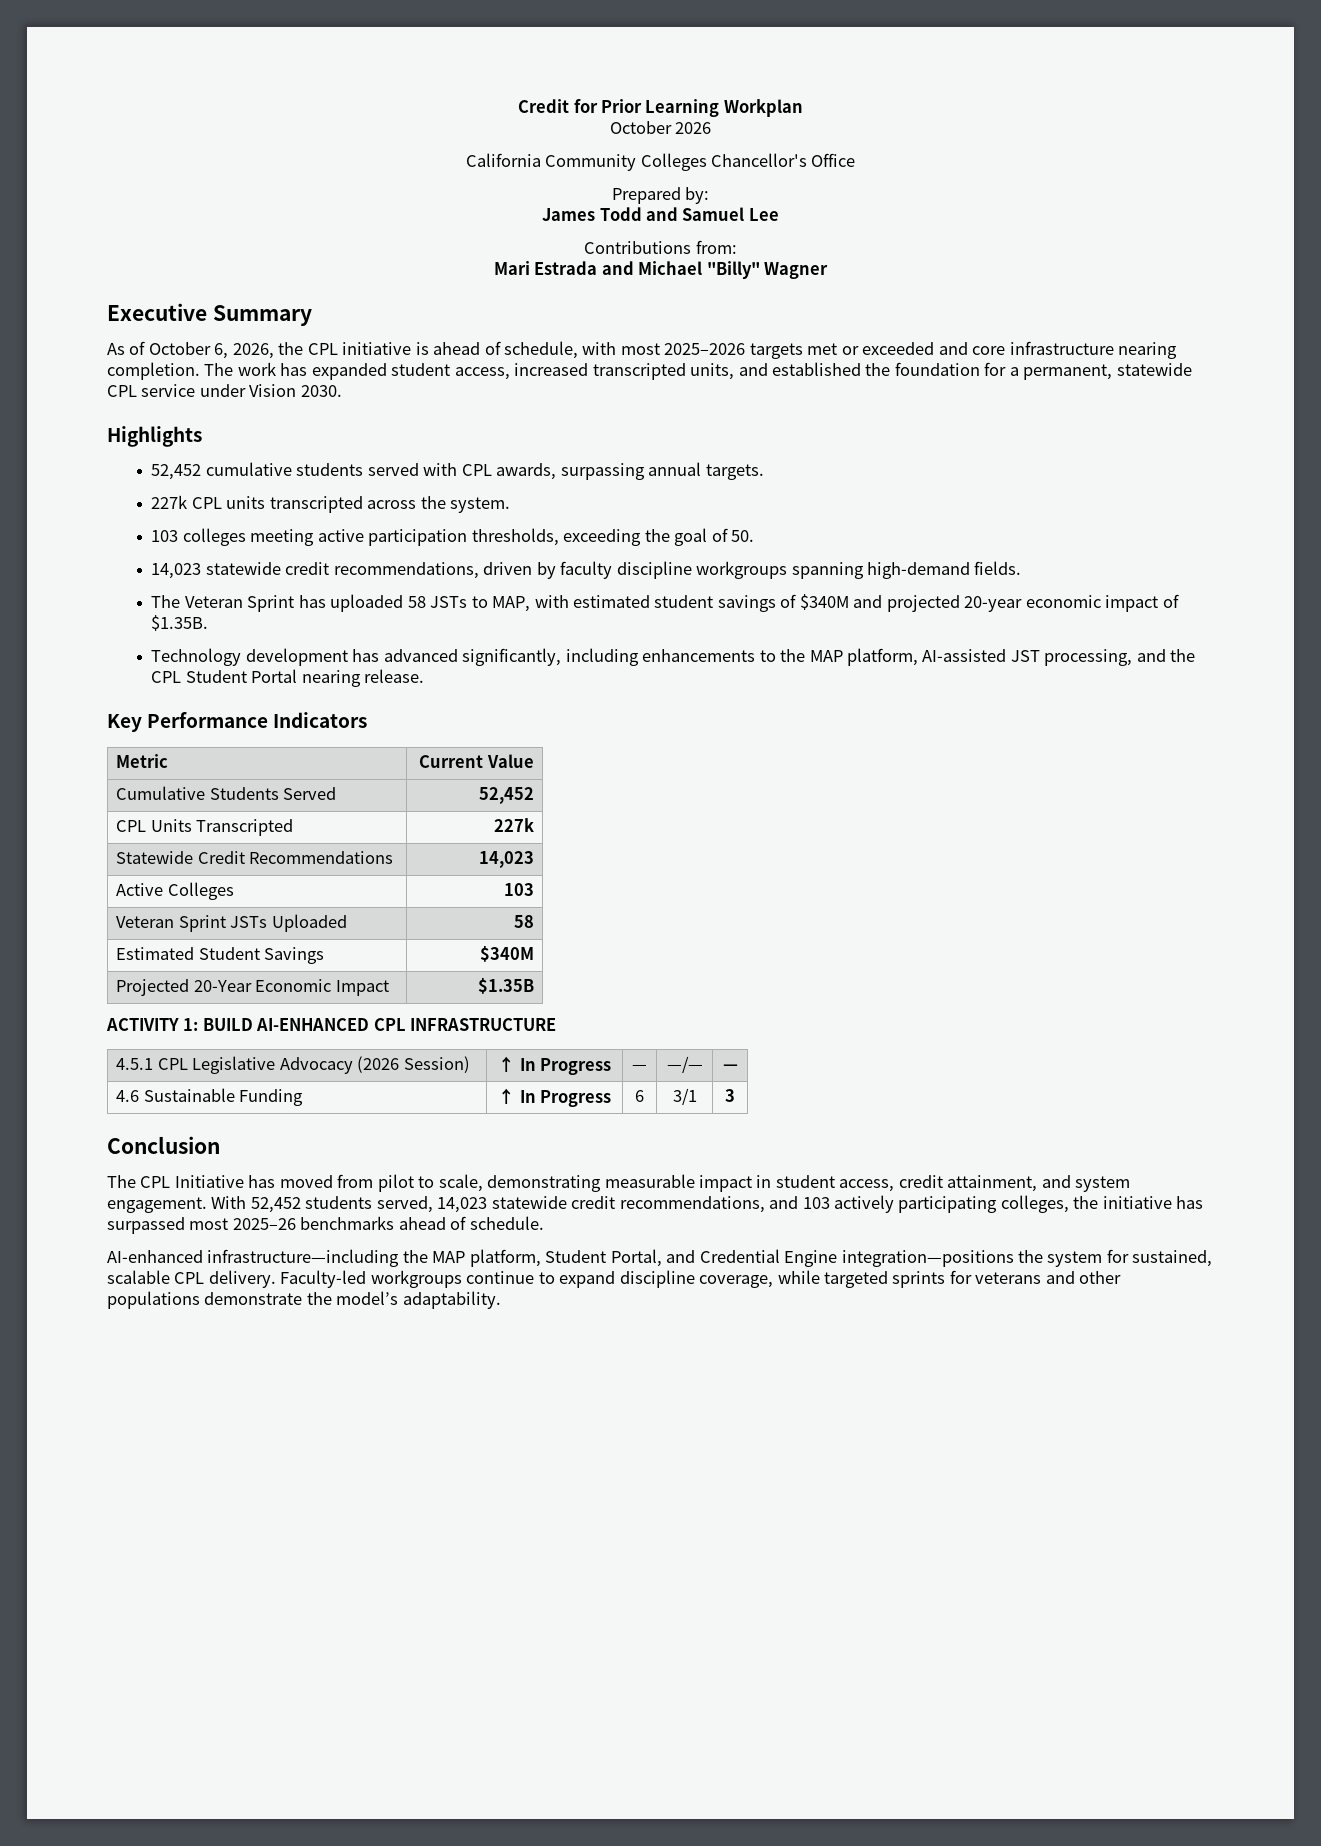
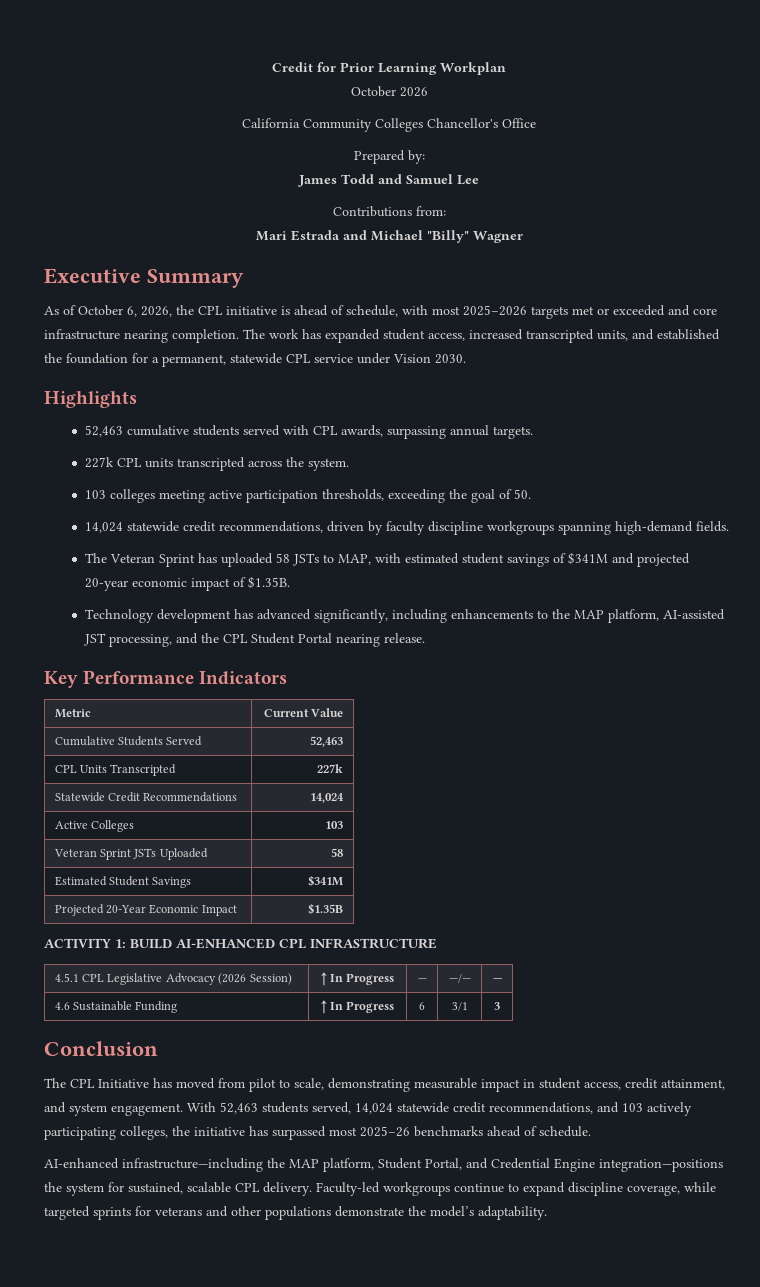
[151,464,202,480] 52,452 -> [84,425,123,437] 52,463
[151,563,202,579] 14,023 -> [84,522,123,533] 14,024
[799,594,849,610] $340M -> [567,552,608,565] $341M
[478,787,534,804] 52,452 -> [310,736,344,747] 52,463
[478,851,534,868] 14,023 -> [310,793,345,803] 14,024
[479,946,534,962] $340M -> [308,875,344,887] $341M
[250,1197,301,1213] 52,452 -> [220,1102,258,1114] 52,463
[437,1197,488,1213] 14,023 -> [355,1103,393,1114] 14,024

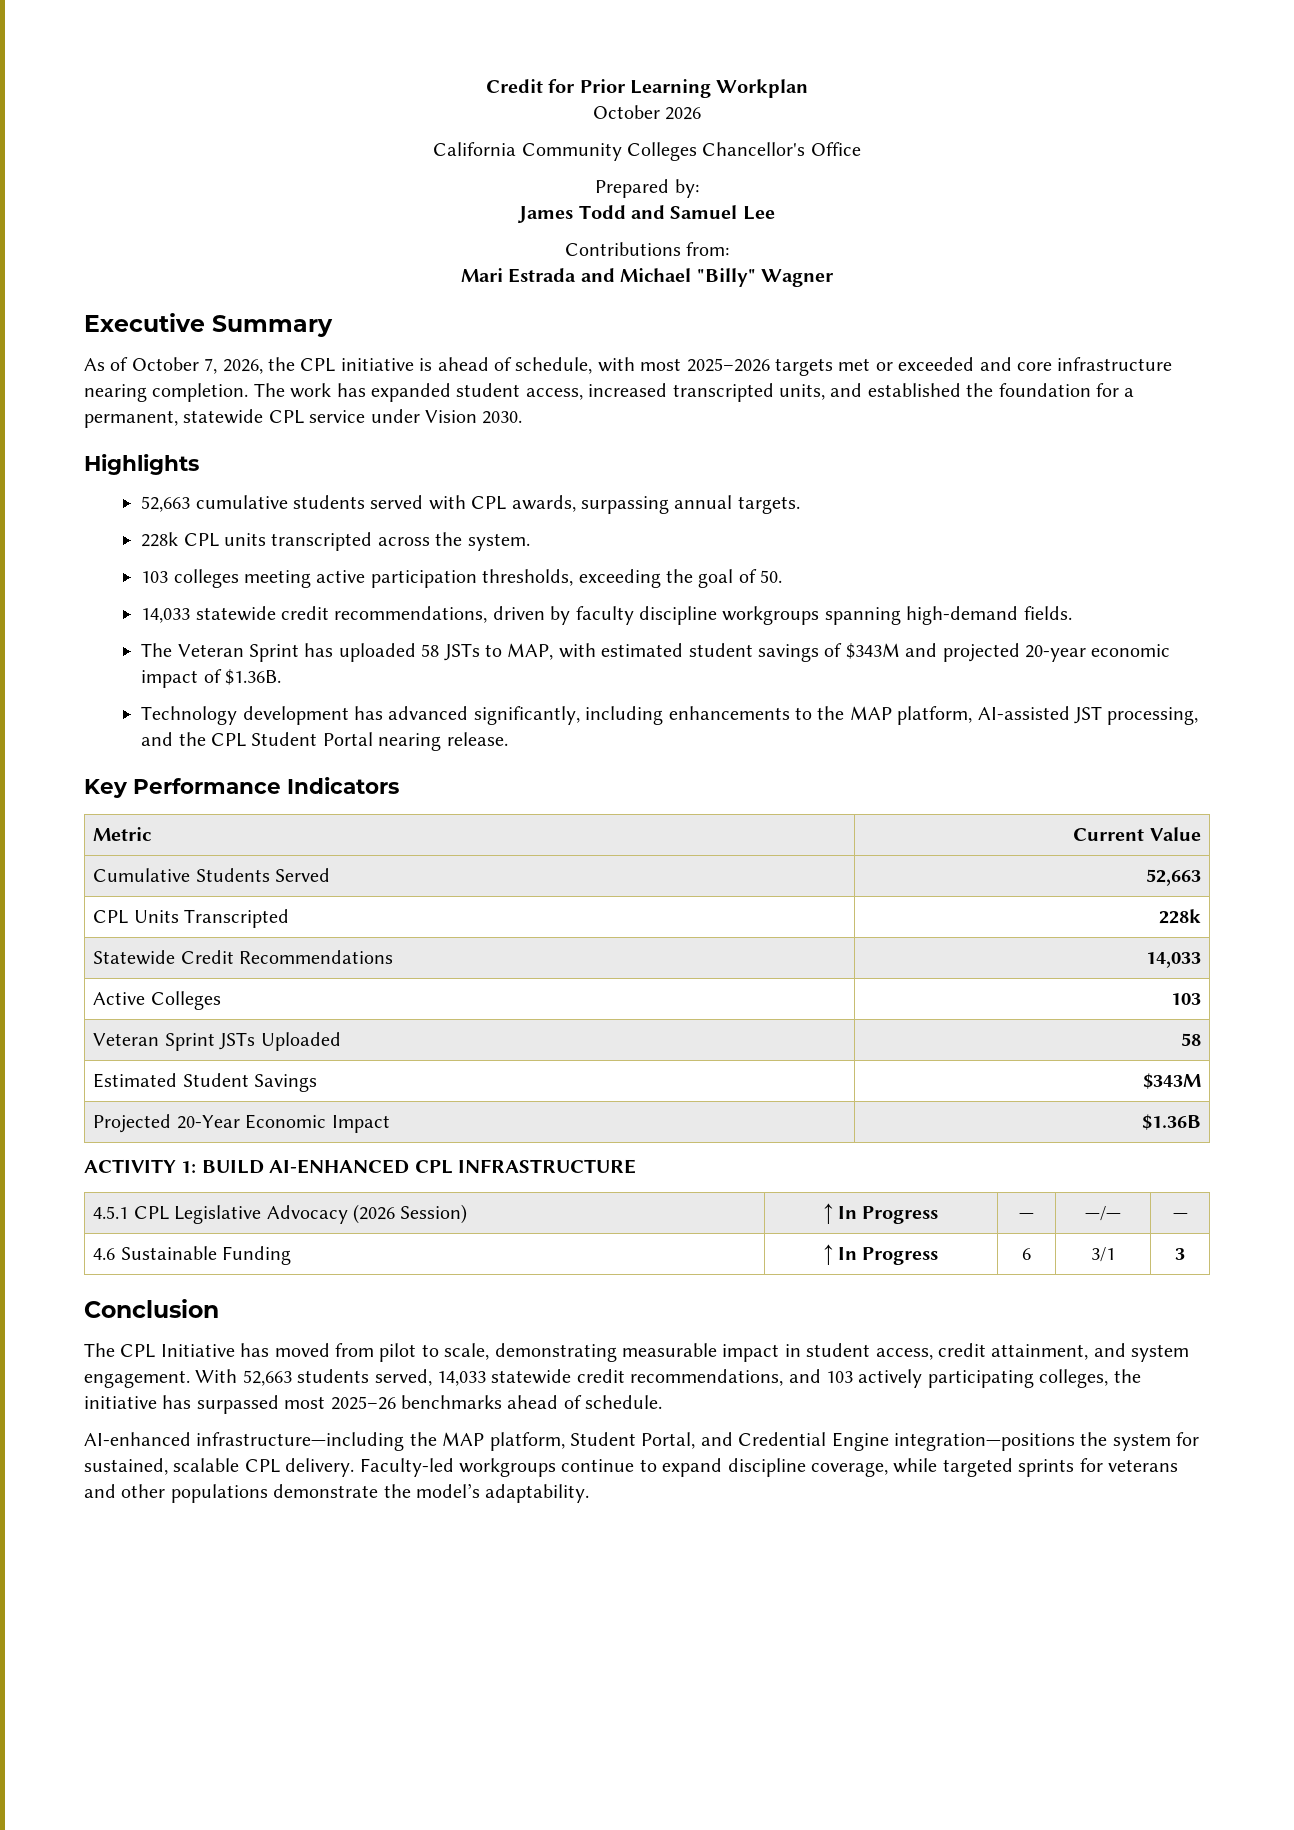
[127,306,137,317] 6, -> [204,358,218,374] 7,
[84,425,123,437] 52,463 -> [141,496,191,512] 52,663
[84,457,114,468] 227k -> [141,532,179,547] 228k
[84,522,123,533] 14,024 -> [141,608,191,623] 14,033
[567,552,608,565] $341M -> [845,643,900,659] $343M
[247,576,290,589] $1.35B. -> [225,669,282,685] $1.36B.
[310,736,344,747] 52,463 -> [1145,869,1201,886] 52,663
[317,764,344,773] 227k -> [1158,909,1201,924] 228k
[310,793,345,803] 14,024 -> [1145,952,1201,968] 14,033
[308,875,344,887] $341M -> [1142,1073,1201,1089] $343M
[308,903,344,915] $1.35B -> [1141,1114,1201,1130] $1.36B
[220,1102,258,1114] 52,463 -> [242,1370,292,1386] 52,663
[355,1103,393,1114] 14,024 -> [437,1371,486,1386] 14,033

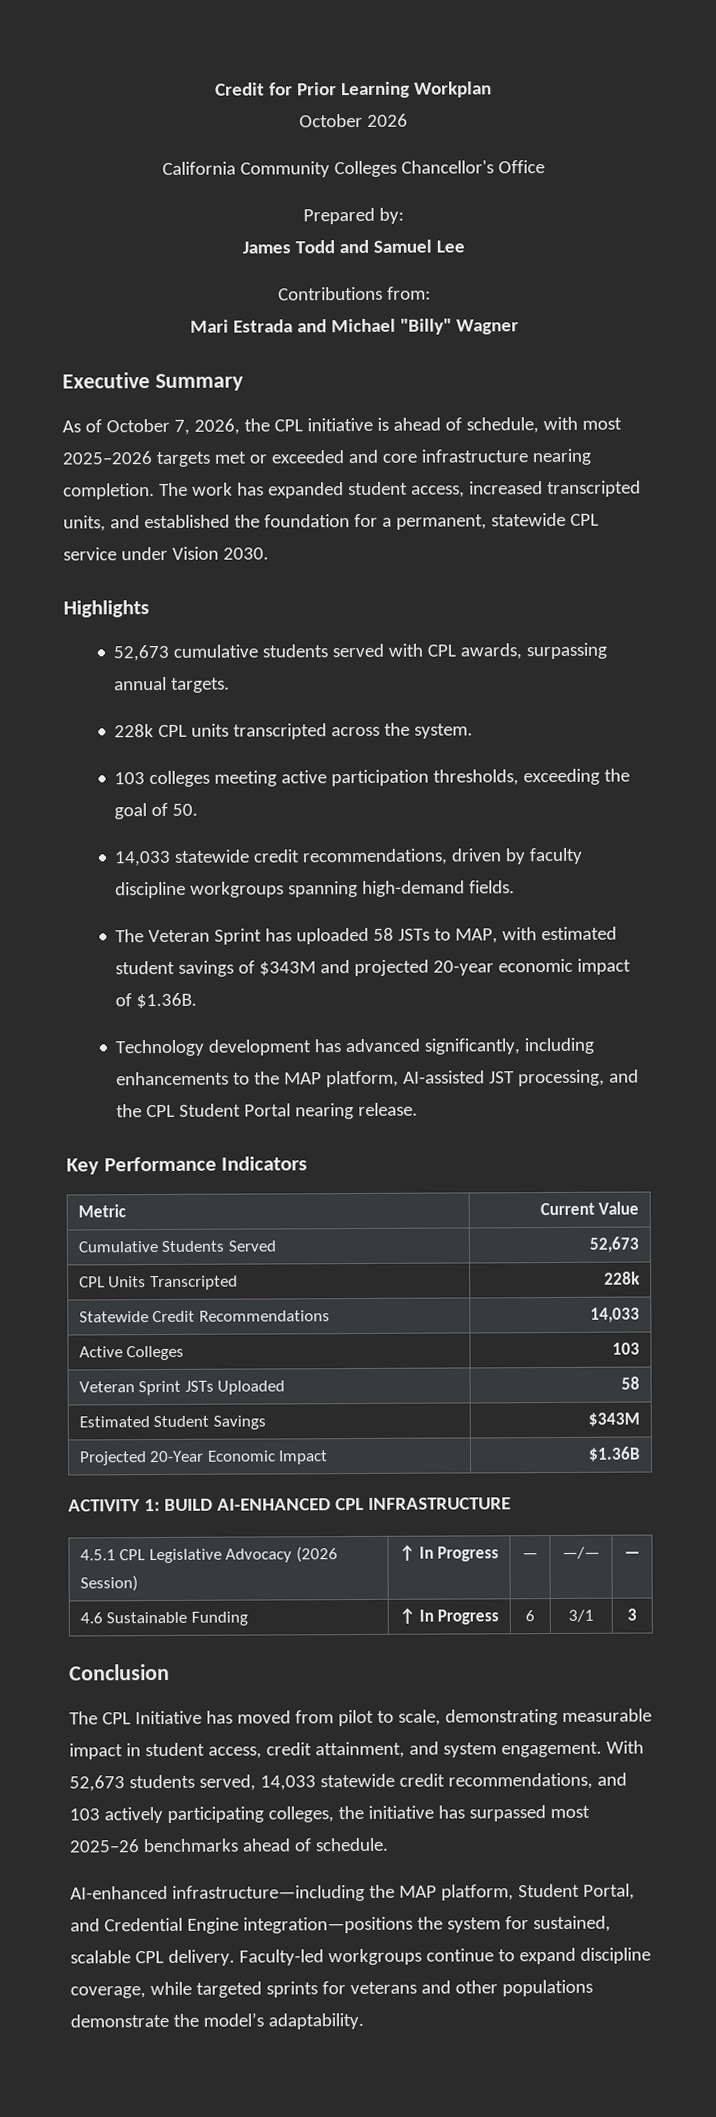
[141,496,191,512] 52,663 -> [113,644,170,662] 52,673
[1145,869,1201,886] 52,663 -> [589,1236,640,1253] 52,673
[242,1370,292,1386] 52,663 -> [69,1775,125,1792] 52,673

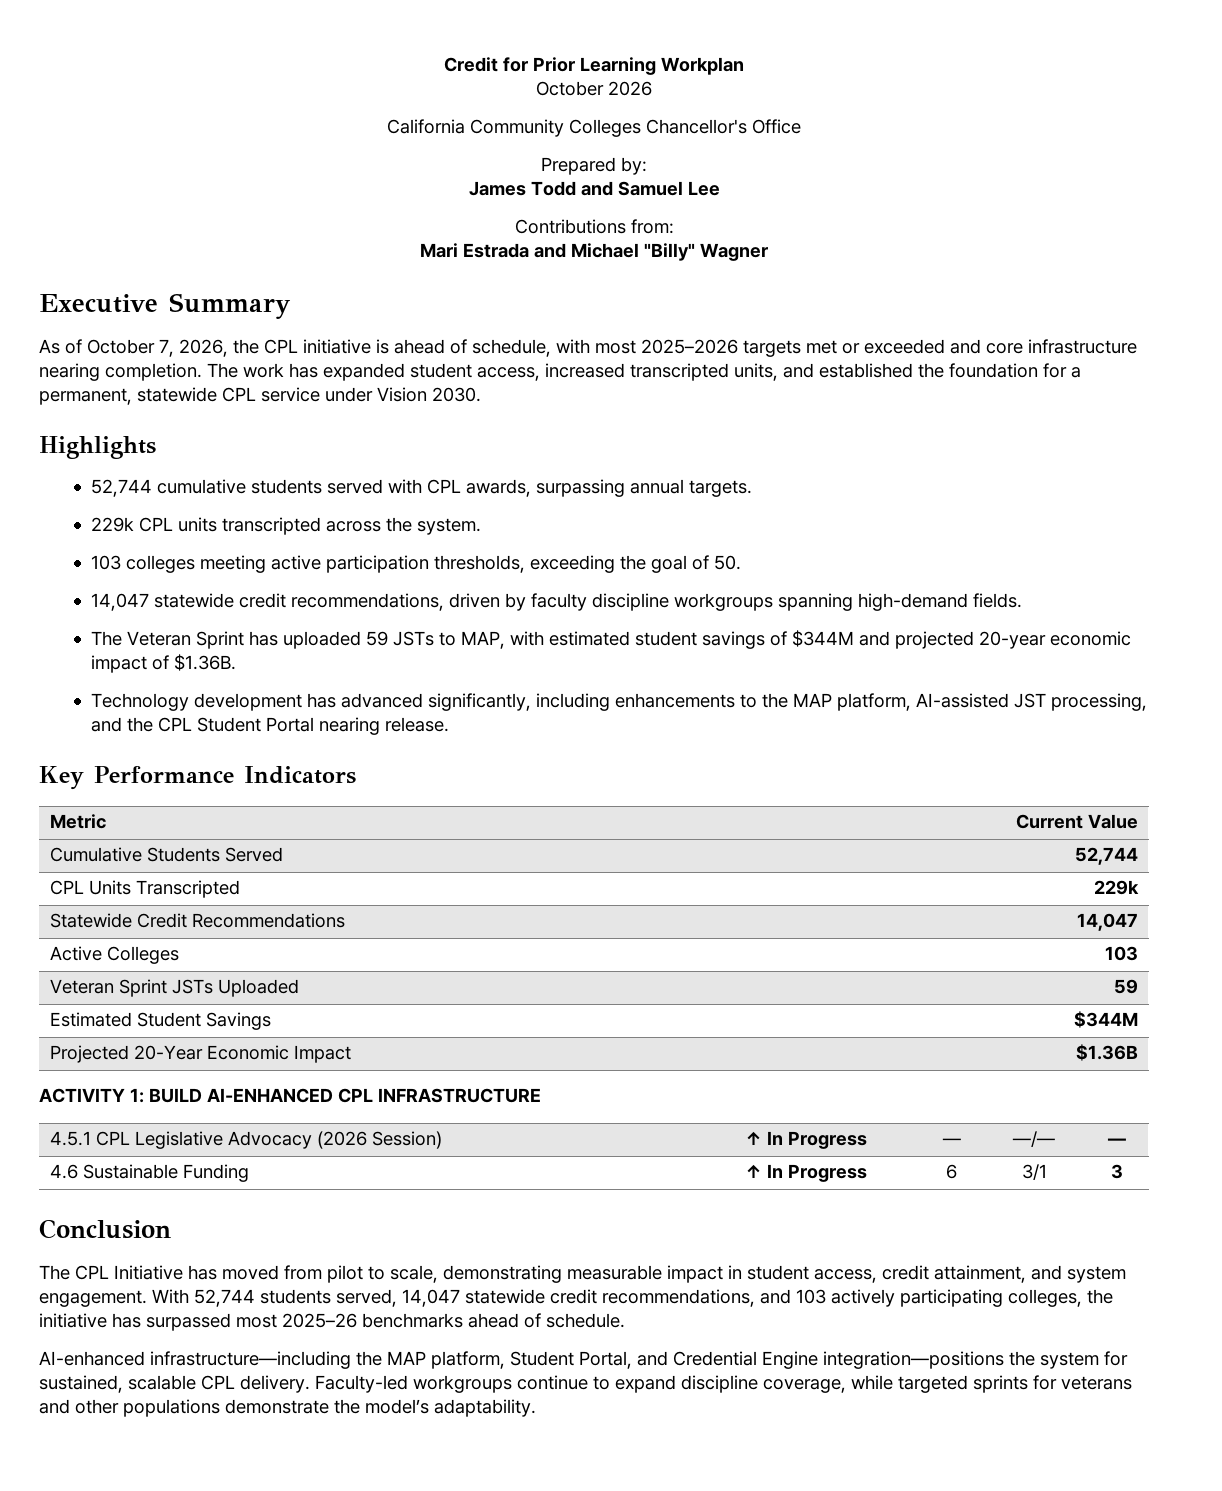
[113,644,170,662] 52,673 -> [90,479,152,497] 52,744
[114,724,155,738] 228k -> [90,517,134,532] 229k
[114,850,172,867] 14,033 -> [90,593,149,611] 14,047
[373,927,395,941] 58 -> [365,631,388,646] 59
[259,961,317,976] $343M -> [791,630,854,647] $344M
[589,1236,640,1253] 52,673 -> [1074,847,1138,865] 52,744
[604,1271,642,1285] 228k -> [1093,880,1139,895] 229k
[590,1307,641,1323] 14,033 -> [1076,913,1138,931] 14,047
[621,1376,641,1390] 58 -> [1113,979,1138,994] 59
[588,1412,641,1427] $343M -> [1073,1011,1138,1028] $344M
[69,1775,125,1792] 52,673 -> [194,1289,255,1307] 52,744
[259,1775,316,1791] 14,033 -> [402,1289,460,1307] 14,047

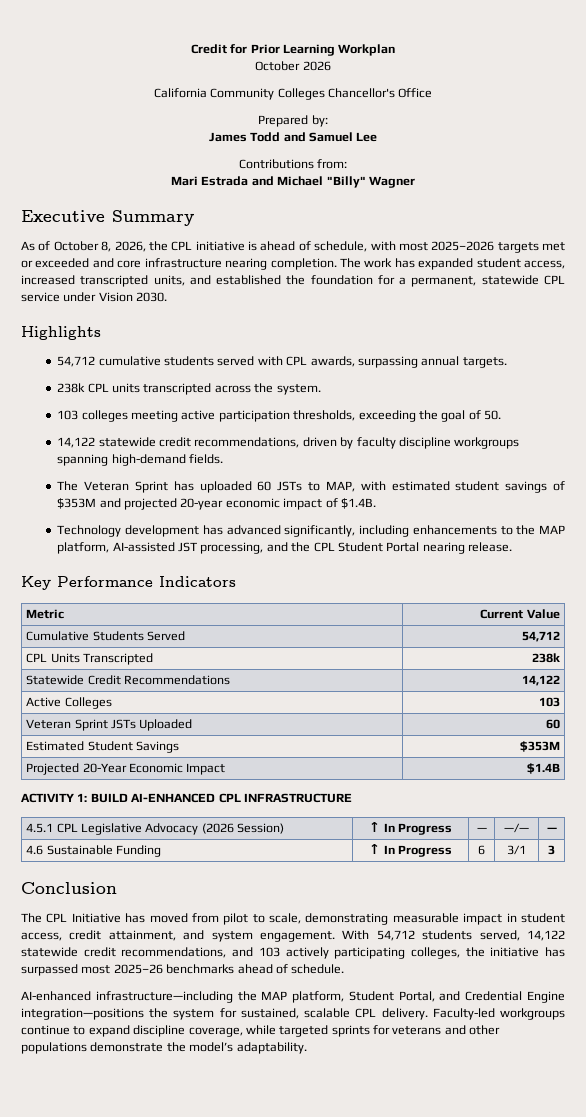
[159,339,174,357] 7, -> [101,241,112,252] 8,
[90,479,152,497] 52,744 -> [57,356,96,367] 54,712
[90,517,134,532] 229k -> [57,383,86,393] 238k
[90,593,149,611] 14,047 -> [57,437,96,448] 14,122
[365,631,388,646] 59 -> [257,481,272,491] 60
[791,630,854,647] $344M -> [57,498,97,509] $353M
[173,654,236,671] $1.36B. -> [340,498,376,509] $1.4B.
[1074,847,1138,865] 52,744 -> [521,631,560,642] 54,712
[1093,880,1139,895] 229k -> [531,653,560,663] 238k
[1076,913,1138,931] 14,047 -> [521,675,560,686] 14,122
[1113,979,1138,994] 59 -> [545,719,560,729] 60
[1073,1011,1138,1028] $344M -> [519,741,560,752] $353M
[1075,1044,1138,1061] $1.36B -> [526,763,560,774] $1.4B
[194,1289,255,1307] 52,744 -> [376,930,415,941] 54,712
[402,1289,460,1307] 14,047 -> [526,930,565,941] 14,122

